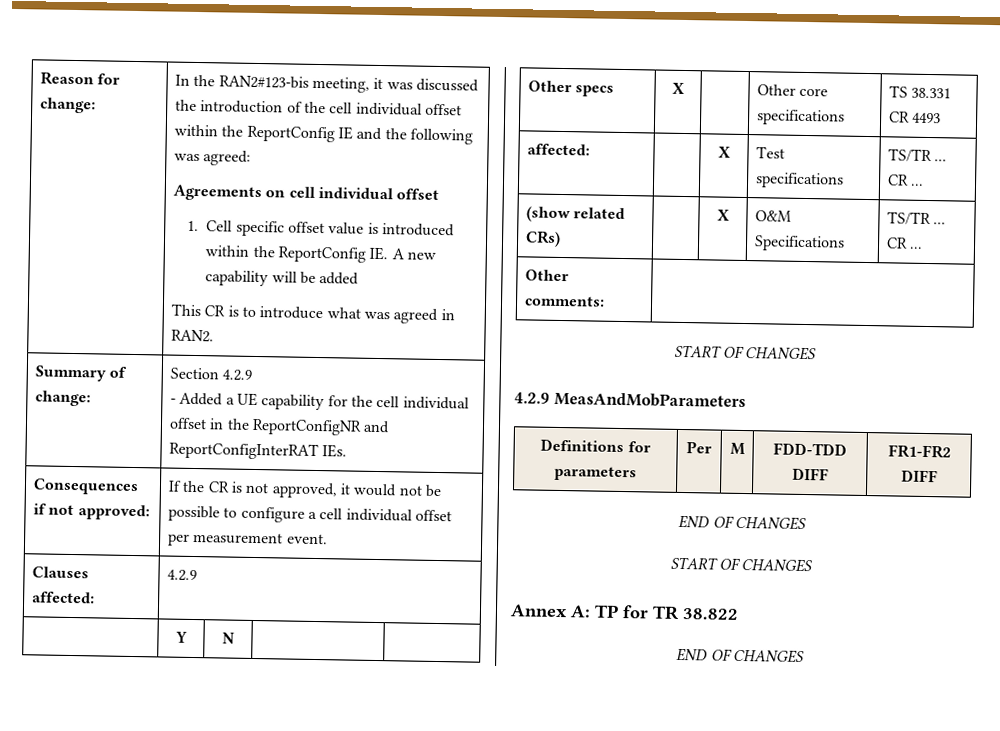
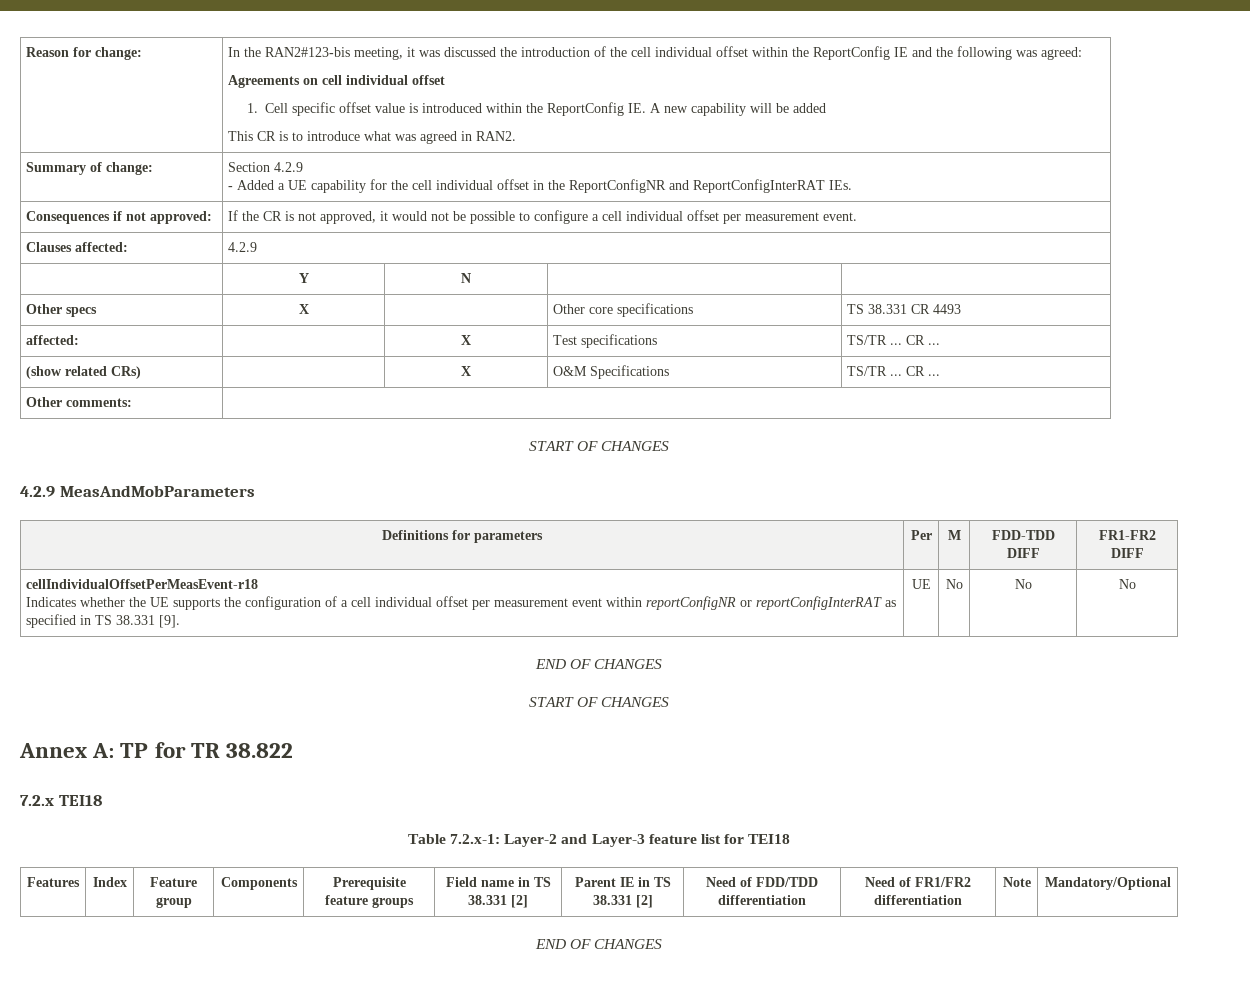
(938, 476) none -> [26,579,259,589] [26,596,897,610] [26,614,181,628] [911,579,931,589] [945,579,963,589] [1014,579,1032,589] [1118,579,1136,589] // cellIndividualOffsetPerMeasEvent-r18 // Indicates whether the UE supports the configuration of a cell individual offset per measurement event within reportConfigNR or reportConfigInterRAT as specified in TS 38.331 [9]. | UE | No | No | No
(739, 614) none -> [20,795,102,806] [407,834,791,847] [27,877,80,887] [92,877,127,887] [150,877,197,887] [155,897,192,908] [220,877,298,890] [332,877,406,890] [325,895,414,908] [445,877,551,887] [468,895,528,908] [574,877,671,887] [592,895,653,908] [706,877,818,887] [718,895,806,905] [865,877,971,887] [874,895,962,905] [1002,877,1031,887] [1044,877,1171,890] // 7.2.x TEI18 // Table 7.2.x-1: Layer-2 and Layer-3 feature list for TEI18 // Features | Index | Feature group | Components | Prerequisite feature groups | Field name in TS 38.331 [2] | Parent IE in TS 38.331 [2] | Need of FDD/TDD differentiation | Need of FR1/FR2 differentiation | Note | Mandatory/Optional

